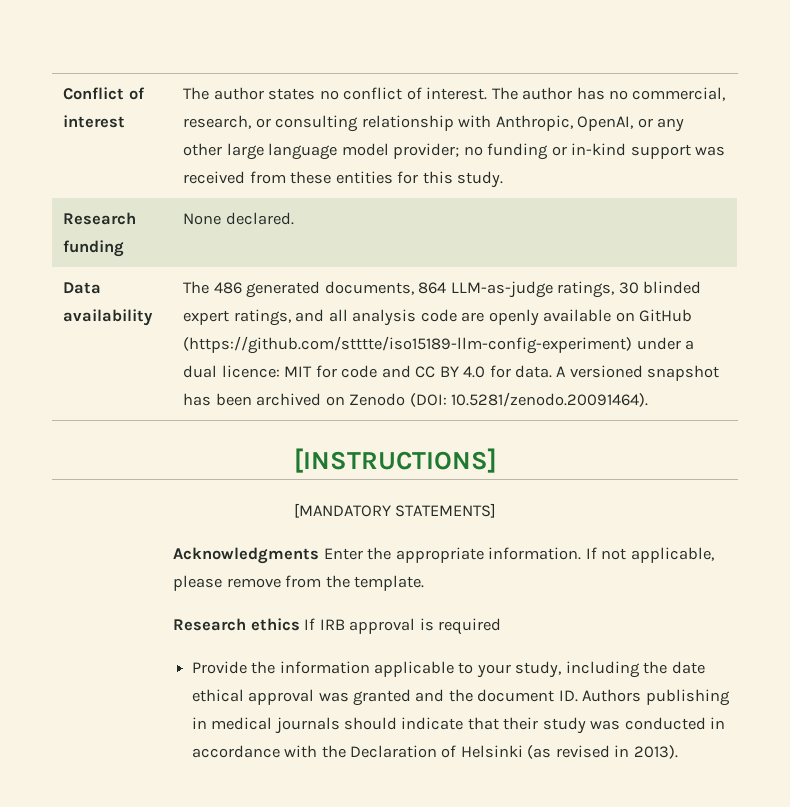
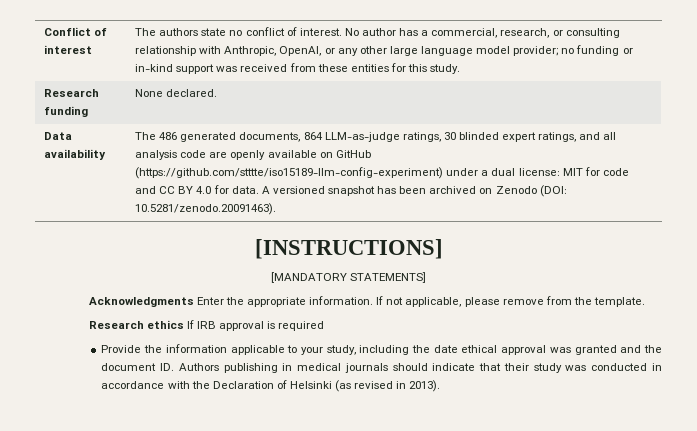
[213,87,316,100] author states -> [159,28,227,36] authors state
[491,87,518,100] The -> [344,28,359,36] No
[608,90,628,100] no -> [421,30,429,36] a
[221,365,280,378] licence: -> [518,168,560,176] license:
[451,392,649,407] 10.5281/zenodo.20091464). -> [135,203,277,215] 10.5281/zenodo.20091463).

